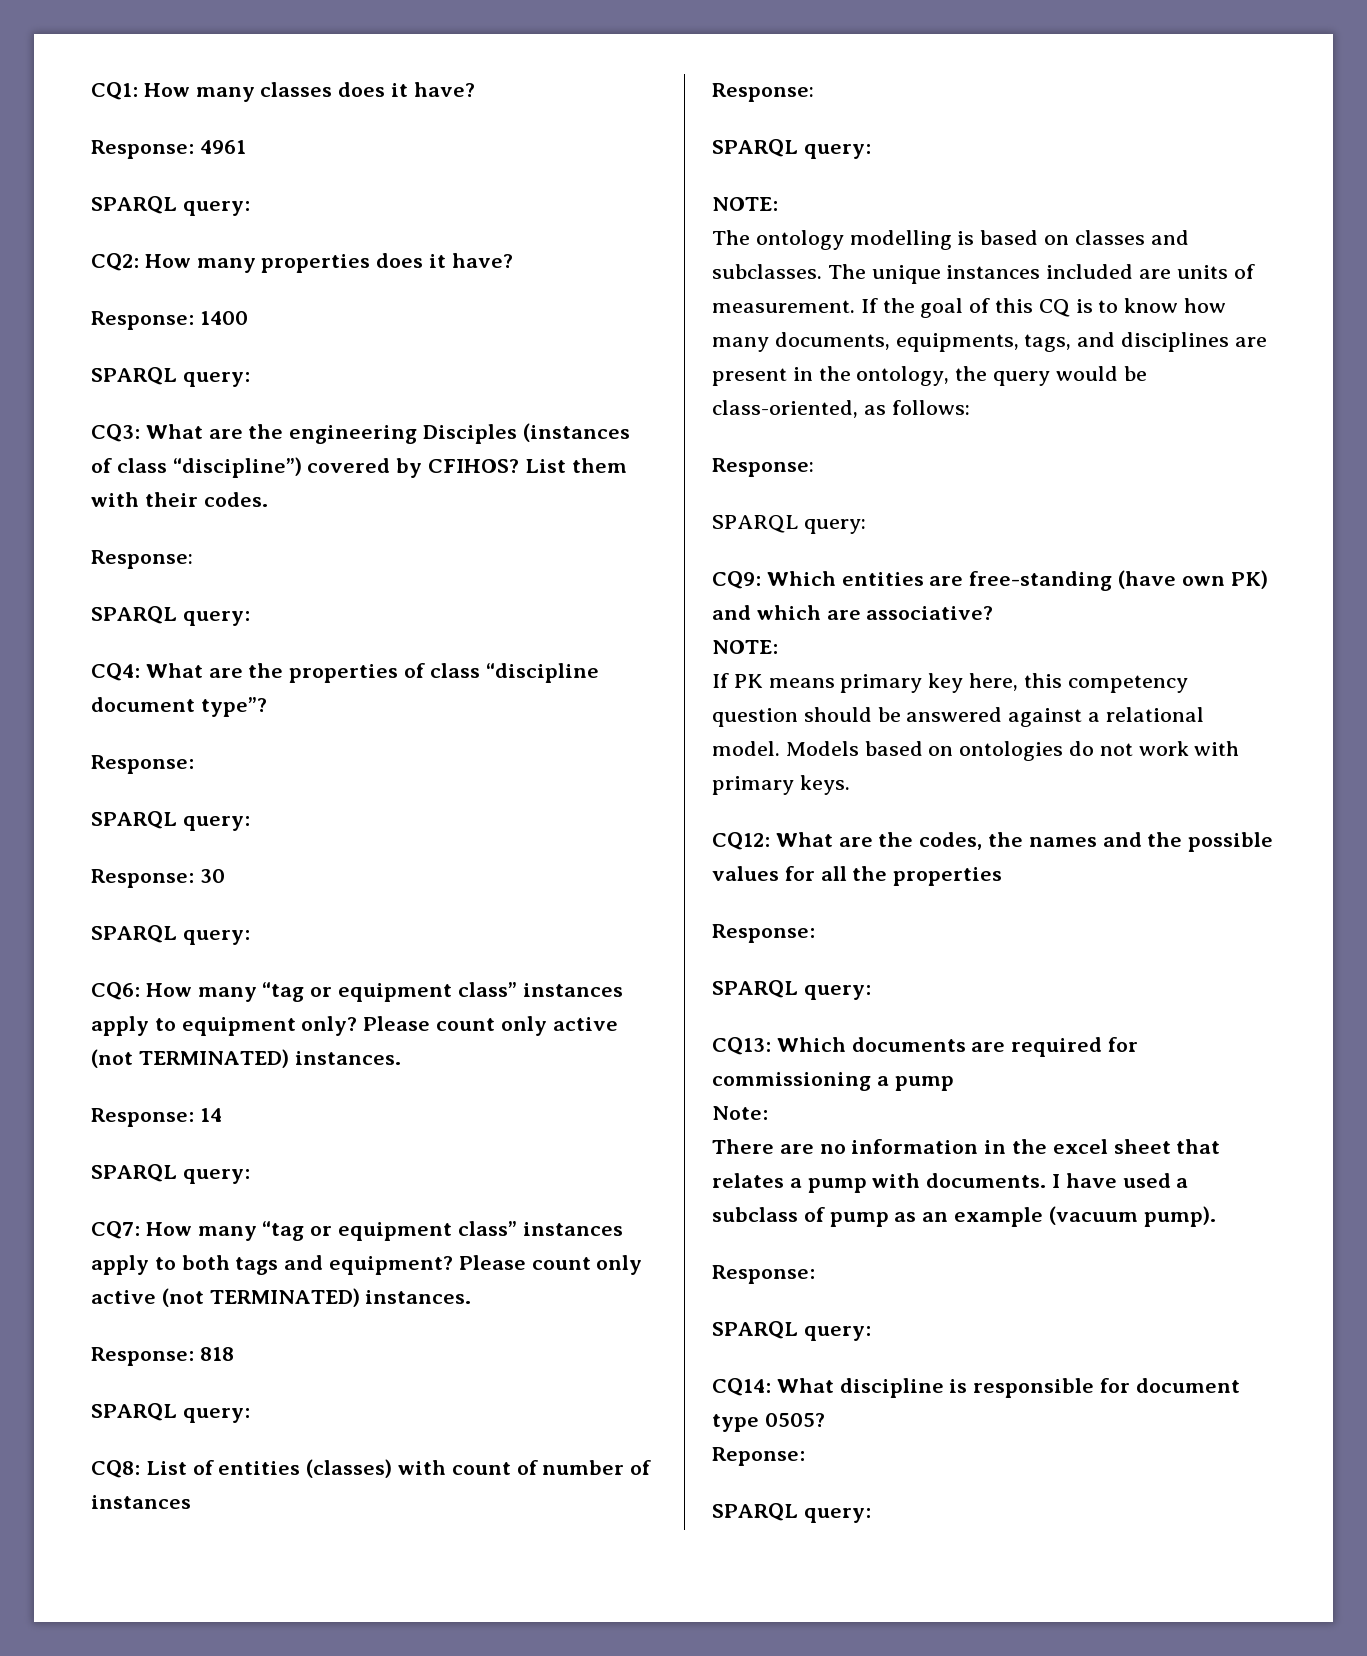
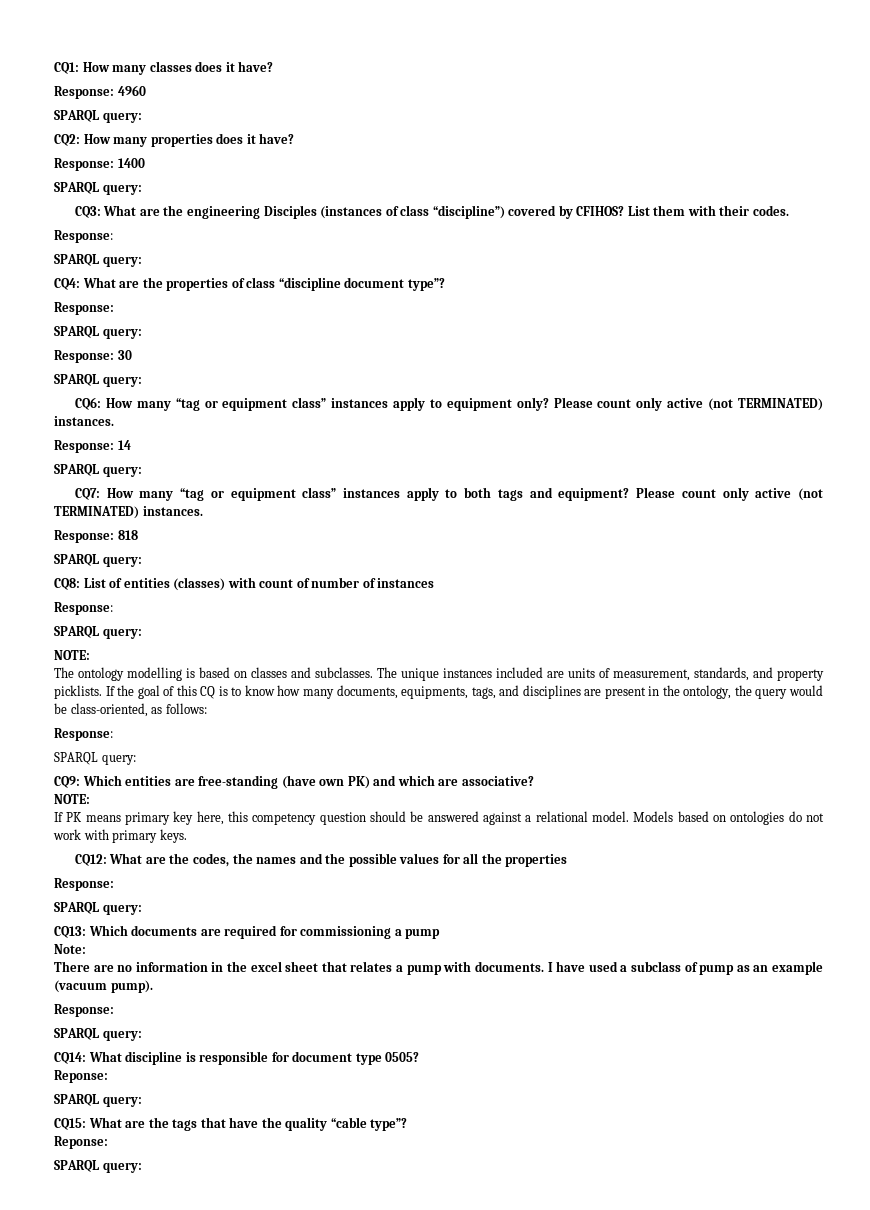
[199,140,246,154] 4961 -> [117,85,146,96] 4960
[712,300,855,313] measurement. -> [613,667,824,681] [54,685,102,699] measurement, standards, and property picklists.
(871, 1515) none -> [54,1117,408,1131] [54,1136,108,1149] [54,1160,142,1173] // CQ15: What are the tags that have the quality “cable type”? // Reponse: // SPARQL query:

